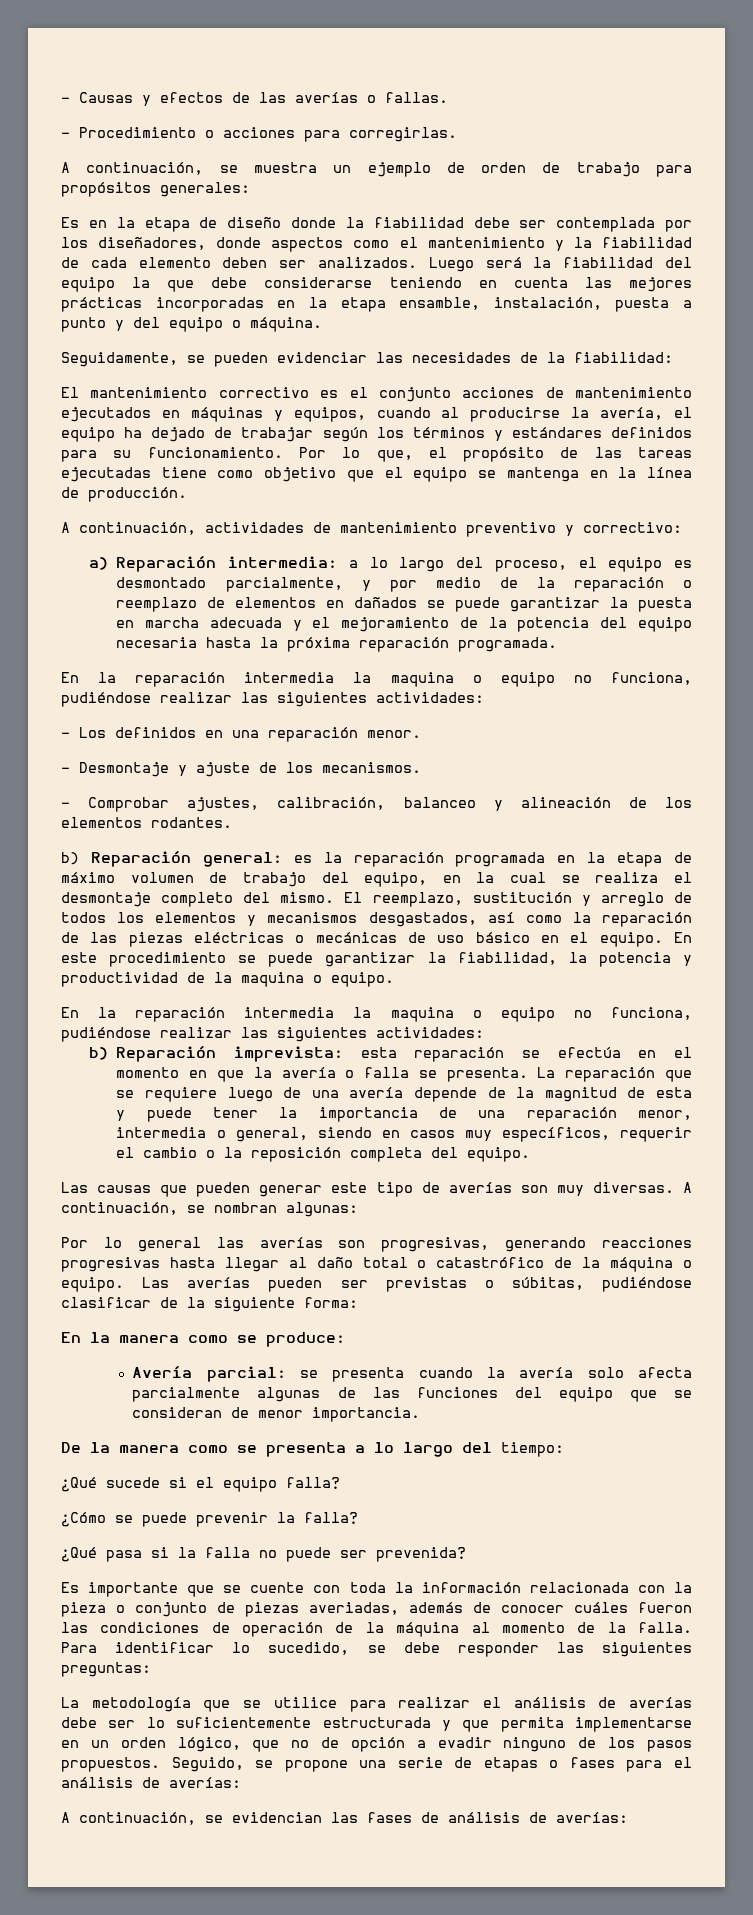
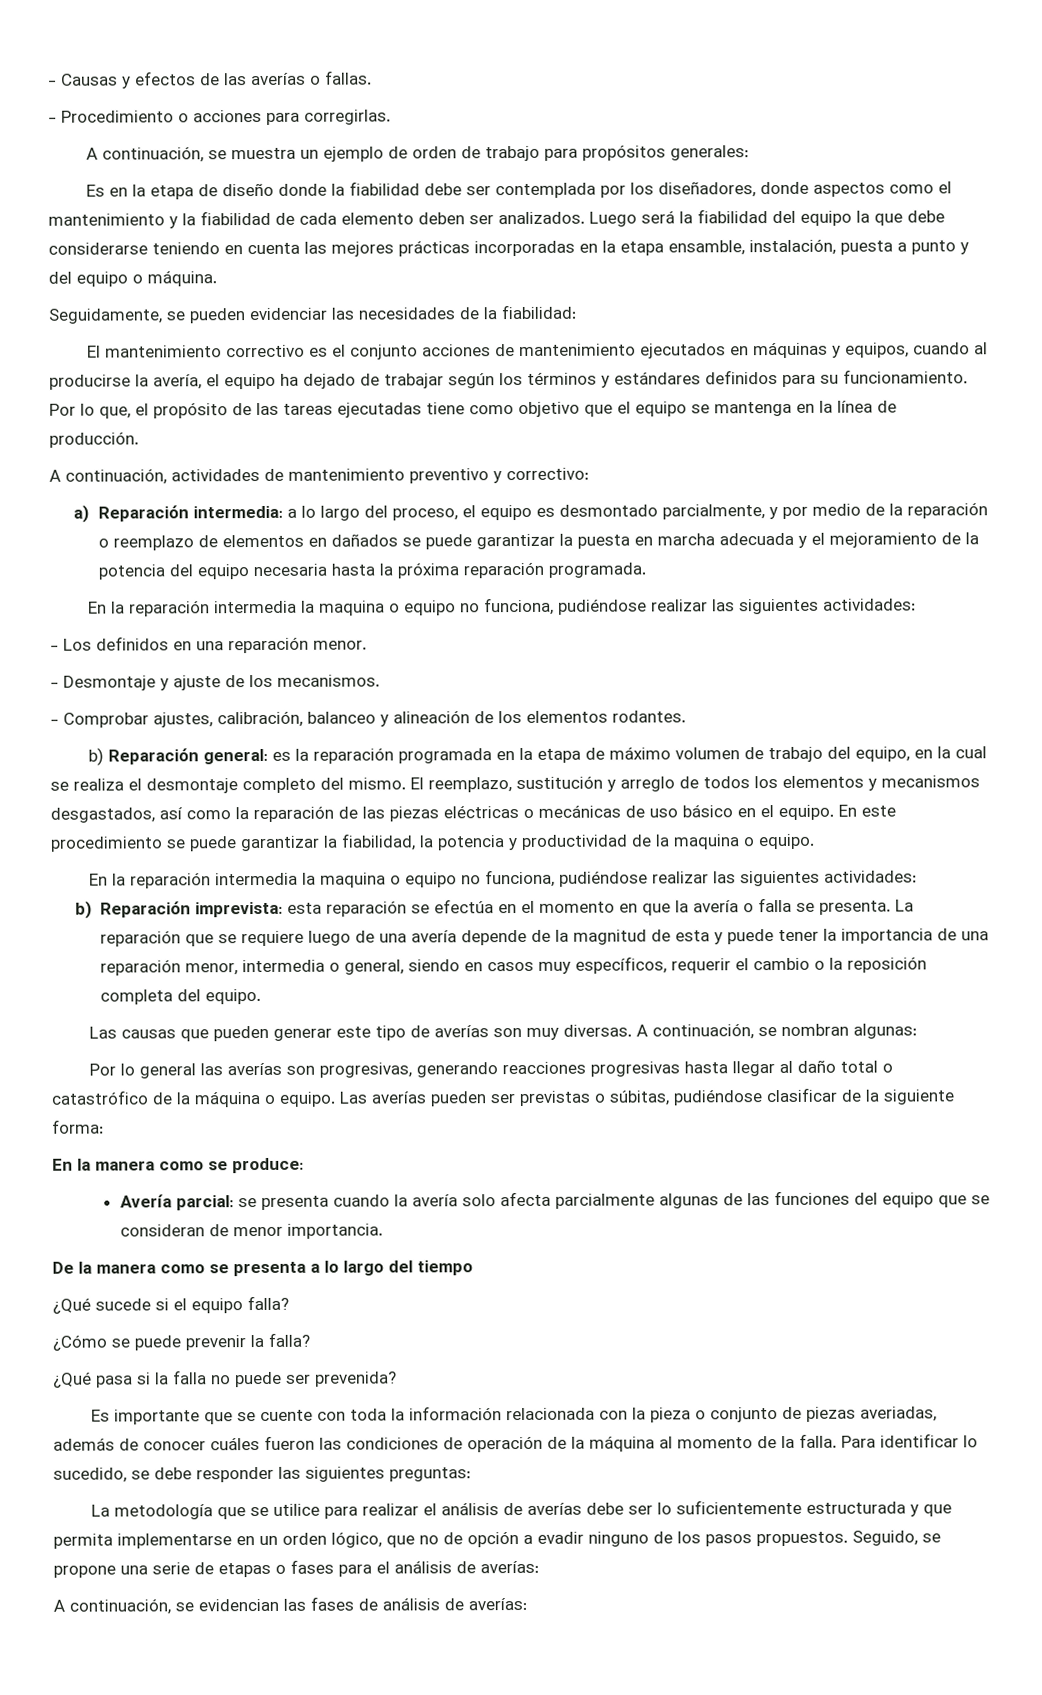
[501,1442,564,1457] tiempo: -> [417,1260,473,1276] tiempo

